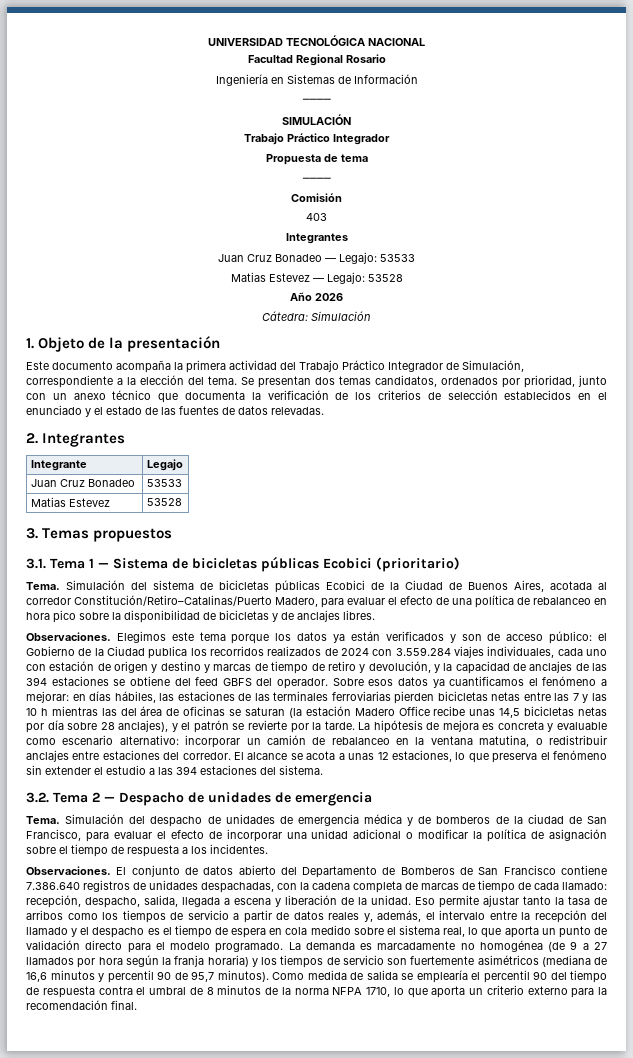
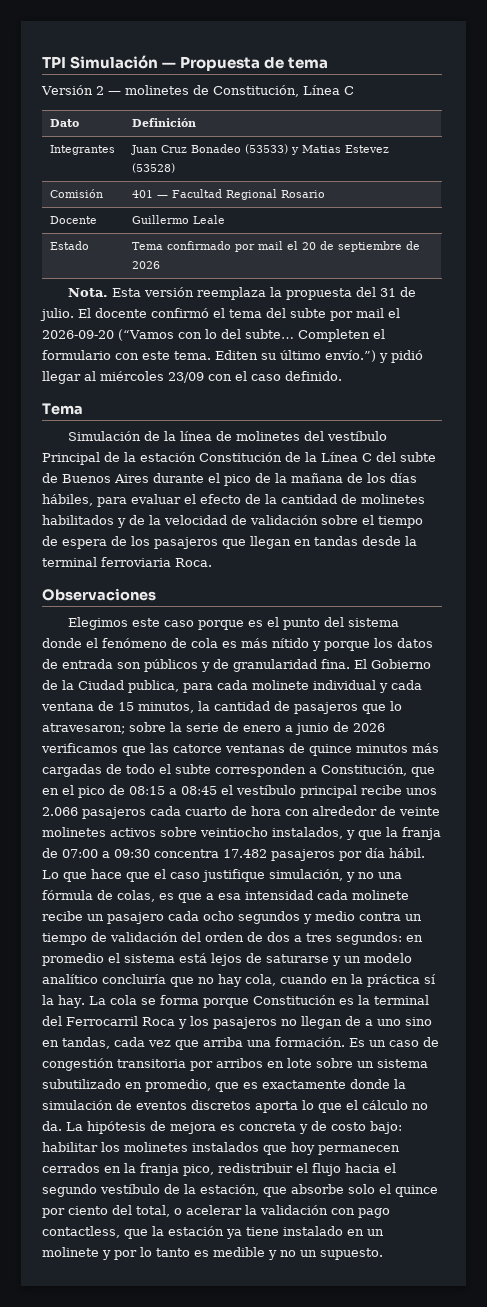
[208,35,425,46] [247,54,386,66] [215,74,418,86] [301,98,331,103] [282,114,351,125] [244,133,390,145] [265,154,368,165] [301,177,331,182] [291,193,342,202] [306,213,327,221] [285,233,348,244] [218,252,415,264] [230,272,403,284] [290,292,343,301] [262,311,371,321] [26,336,221,352] [26,360,524,373] [26,375,607,388] [26,390,607,403] [26,405,324,417] [26,433,126,447] [30,460,87,471] [146,459,183,471] [30,479,135,487] [146,479,182,487] [30,497,110,507] [146,498,182,506] [26,528,173,542] [26,556,460,572] [26,580,607,593] [26,595,607,608] [26,610,375,623] [26,631,608,644] [26,646,607,659] [26,661,608,674] [26,676,607,689] [26,691,607,704] [26,706,608,718] [26,720,355,733] UNIVERSIDAD TECNOLÓGICA NACIONAL // Facultad Regional Rosario // Ingeniería en Sistemas de Información // ──── // SIMULACIÓN // Trabajo Práctico Integrador // Propuesta de tema // ──── // Comisión // 403 // Integrantes // Juan Cruz Bonadeo — Legajo: 53533 // Matias Estevez — Legajo: 53528 // Año 2026 // Cátedra: Simulación // 1. Objeto de la presentación // Este documento acompaña la primera actividad del Trabajo Práctico Integrador de Simulación, correspondiente a la elección del tema. Se presentan dos temas candidatos, ordenados por prioridad, junto con un anexo técnico que documenta la verificación de los criterios de selección establecidos en el enunciado y el estado de las fuentes de datos relevadas. // 2. Integrantes // Integrante | Legajo // Juan Cruz Bonadeo | 53533 // Matias Estevez | 53528 // 3. Temas propuestos // 3.1. Tema 1 — Sistema de bicicletas públicas Ecobici (prioritario) // Tema. Simulación del sistema de bicicletas públicas Ecobici de la Ciudad de Buenos Aires, acotada al corredor Constitución/Retiro–Catalinas/Puerto Madero, para evaluar el efecto de una política de rebalanceo en hora pico sobre la disponibilidad de bicicletas y de anclajes libres. // Observaciones. Elegimos este tema porque los datos ya están verificados y son de acceso público: el Gobierno de la Ciudad publica los recorridos realizados de 2024 con 3.559.284 viajes individuales, cada uno con estación de origen y destino y marcas de tiempo de retiro y devolución, y la capacidad de anclajes de las 394 estaciones se obtiene del feed GBFS del operador. Sobre esos datos ya cuantificamos el fenómeno a mejorar: en días hábiles, las estaciones de las terminales ferroviarias pierden bicicletas netas entre las 7 y las 10 h mientras las del área de oficinas se saturan (la estación Madero Office recibe unas 14,5 bicicletas netas por día sobre 28 anclajes), y el patrón se revierte por la tarde. -> [42,55,329,71] [41,85,354,97] [50,119,80,127] [132,118,197,127] [50,145,116,155] [131,144,390,155] [132,163,176,173] [50,189,104,198] [132,189,326,200] [50,216,98,224] [132,215,226,224] [50,241,90,250] [132,241,421,252] [132,261,161,269] [68,287,417,300] [40,308,400,321] [42,329,385,342] [42,350,423,363] [42,371,342,384] [42,403,83,415] [68,431,388,441] [42,452,436,465] [42,473,417,486] [42,494,425,507] [42,515,423,528] [42,536,417,549] [42,557,212,567] [42,588,156,601] [68,617,400,630] [42,638,433,651] [42,659,431,672] [42,680,422,693] [41,701,402,714] [42,722,385,735] [41,743,439,756] [42,764,435,777] [42,785,437,798] [42,806,440,819] [42,827,441,840] [42,848,425,861] [42,869,402,882] [42,890,409,903] [42,911,422,924] [42,932,423,945] [42,953,412,966] [42,974,436,987] [42,995,429,1008] [42,1016,432,1029] [42,1037,439,1050] [42,1058,428,1071] [42,1079,406,1092] [42,1100,428,1113] [42,1121,62,1131] TPI Simulación — Propuesta de tema // Versión 2 — molinetes de Constitución, Línea C // Dato | Definición // Integrantes | Juan Cruz Bonadeo (53533) y Matias Estevez (53528) // Comisión | 401 — Facultad Regional Rosario // Docente | Guillermo Leale // Estado | Tema confirmado por mail el 20 de septiembre de 2026 // Nota. Esta versión reemplaza la propuesta del 31 de julio. El docente confirmó el tema del subte por mail el 2026-09-20 (“Vamos con lo del subte… Completen el formulario con este tema. Editen su último envío.”) y pidió llegar al miércoles 23/09 con el caso definido. // Tema // Simulación de la línea de molinetes del vestíbulo Principal de la estación Constitución de la Línea C del subte de Buenos Aires durante el pico de la mañana de los días hábiles, para evaluar el efecto de la cantidad de molinetes habilitados y de la velocidad de validación sobre el tiempo de espera de los pasajeros que llegan en tandas desde la terminal ferroviaria Roca. // Observaciones // Elegimos este caso porque es el punto del sistema donde el fenómeno de cola es más nítido y porque los datos de entrada son públicos y de granularidad fina. El Gobierno de la Ciudad publica, para cada molinete individual y cada ventana de 15 minutos, la cantidad de pasajeros que lo atravesaron; sobre la serie de enero a junio de 2026 verificamos que las catorce ventanas de quince minutos más cargadas de todo el subte corresponden a Constitución, que en el pico de 08:15 a 08:45 el vestíbulo principal recibe unos 2.066 pasajeros cada cuarto de hora con alrededor de veinte molinetes activos sobre veintiocho instalados, y que la franja de 07:00 a 09:30 concentra 17.482 pasajeros por día hábil. Lo que hace que el caso justifique simulación, y no una fórmula de colas, es que a esa intensidad cada molinete recibe un pasajero cada ocho segundos y medio contra un tiempo de validación del orden de dos a tres segundos: en promedio el sistema está lejos de saturarse y un modelo analítico concluiría que no hay cola, cuando en la práctica sí la hay. La cola se forma porque Constitución es la terminal del Ferrocarril Roca y los pasajeros no llegan de a uno sino en tandas, cada vez que arriba una formación. Es un caso de congestión transitoria por arribos en lote sobre un sistema subutilizado en promedio, que es exactamente donde la simulación de eventos discretos aporta lo que el cálculo no da.
[557,722,607,730] [26,735,607,748] [26,750,608,763] [26,765,323,775] [26,792,372,806] [26,814,607,827] [26,829,607,842] [26,844,268,857] [26,865,608,878] [26,880,607,893] [26,895,607,908] [26,910,607,923] [26,925,607,938] [26,940,607,953] [26,955,607,968] [26,970,607,983] [26,985,607,998] [26,1000,137,1010] evaluable como escenario alternativo: incorporar un camión de rebalanceo en la ventana matutina, o redistribuir anclajes entre estaciones del corredor. El alcance se acota a unas 12 estaciones, lo que preserva el fenómeno sin extender el estudio a las 394 estaciones del sistema. // 3.2. Tema 2 — Despacho de unidades de emergencia // Tema. Simulación del despacho de unidades de emergencia médica y de bomberos de la ciudad de San Francisco, para evaluar el efecto de incorporar una unidad adicional o modificar la política de asignación sobre el tiempo de respuesta a los incidentes. // Observaciones. El conjunto de datos abierto del Departamento de Bomberos de San Francisco contiene 7.386.640 registros de unidades despachadas, con la cadena completa de marcas de tiempo de cada llamado: recepción, despacho, salida, llegada a escena y liberación de la unidad. Eso permite ajustar tanto la tasa de arribos como los tiempos de servicio a partir de datos reales y, además, el intervalo entre la recepción del llamado y el despacho es el tiempo de espera en cola medido sobre el sistema real, lo que aporta un punto de validación directo para el modelo programado. La demanda es marcadamente no homogénea (de 9 a 27 llamados por hora según la franja horaria) y los tiempos de servicio son fuertemente asimétricos (mediana de 16,6 minutos y percentil 90 de 95,7 minutos). Como medida de salida se emplearía el percentil 90 del tiempo de respuesta contra el umbral de 8 minutos de la norma NFPA 1710, lo que aporta un criterio externo para la recomendación final. -> [311,1121,402,1134] [42,1142,400,1155] [42,1163,396,1176] [42,1184,438,1197] [42,1205,390,1218] [42,1226,384,1239] [42,1247,383,1260] de costo bajo: habilitar los molinetes instalados que hoy permanecen cerrados en la franja pico, redistribuir el flujo hacia el segundo vestíbulo de la estación, que absorbe solo el quince por ciento del total, o acelerar la validación con pago contactless, que la estación ya tiene instalado en un molinete y por lo tanto es medible y no un supuesto.

